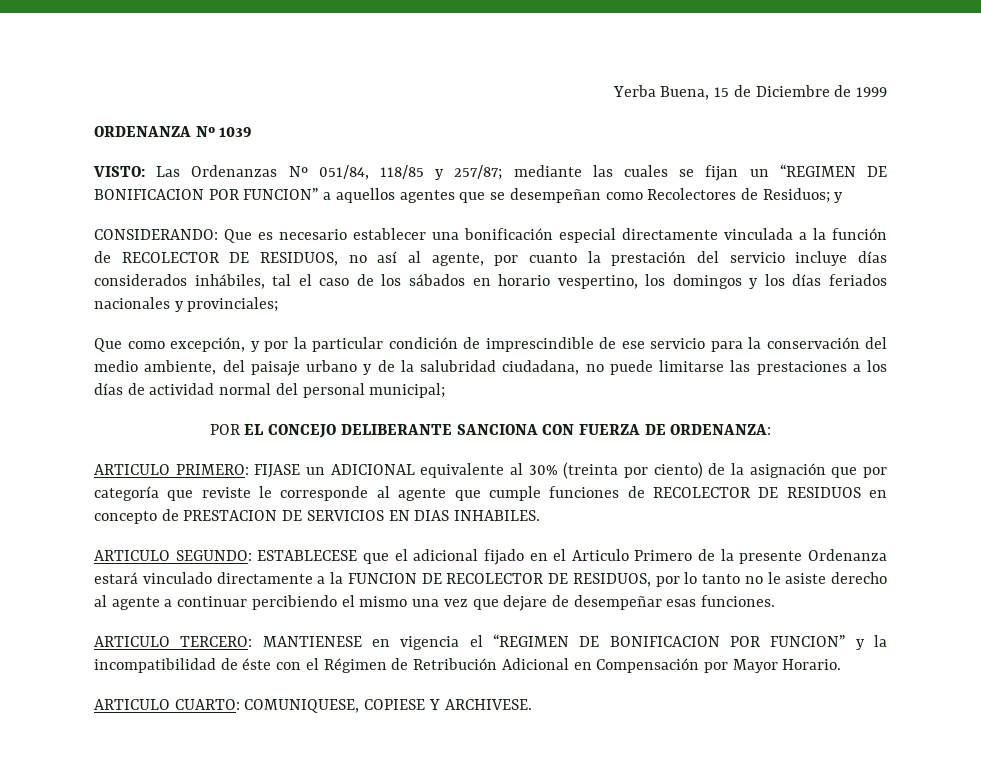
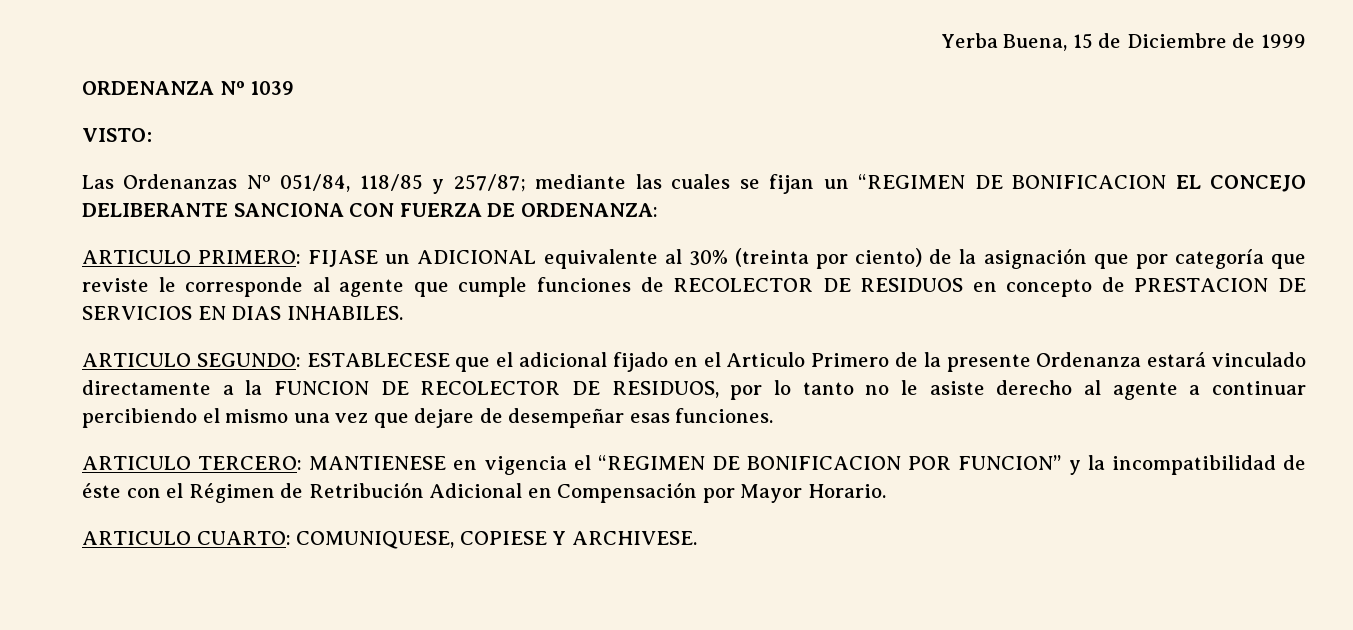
(145, 171) none -> (152, 135) //
[208,188,844,203] [94,228,887,243] [94,251,887,266] [94,274,887,289] [94,297,279,312] [94,337,887,352] [94,360,887,376] [94,383,446,398] [209,424,240,435] POR FUNCION” a aquellos agentes que se desempeñan como Recolectores de Residuos; y // CONSIDERANDO: Que es necesario establecer una bonificación especial directamente vinculada a la función de RECOLECTOR DE RESIDUOS, no así al agente, por cuanto la prestación del servicio incluye días considerados inhábiles, tal el caso de los sábados en horario vespertino, los domingos y los días feriados nacionales y provinciales; // Que como excepción, y por la particular condición de imprescindible de ese servicio para la conservación del medio ambiente, del paisaje urbano y de la salubridad ciudadana, no puede limitarse las prestaciones a los días de actividad normal del personal municipal; // POR -> (1167, 182) none

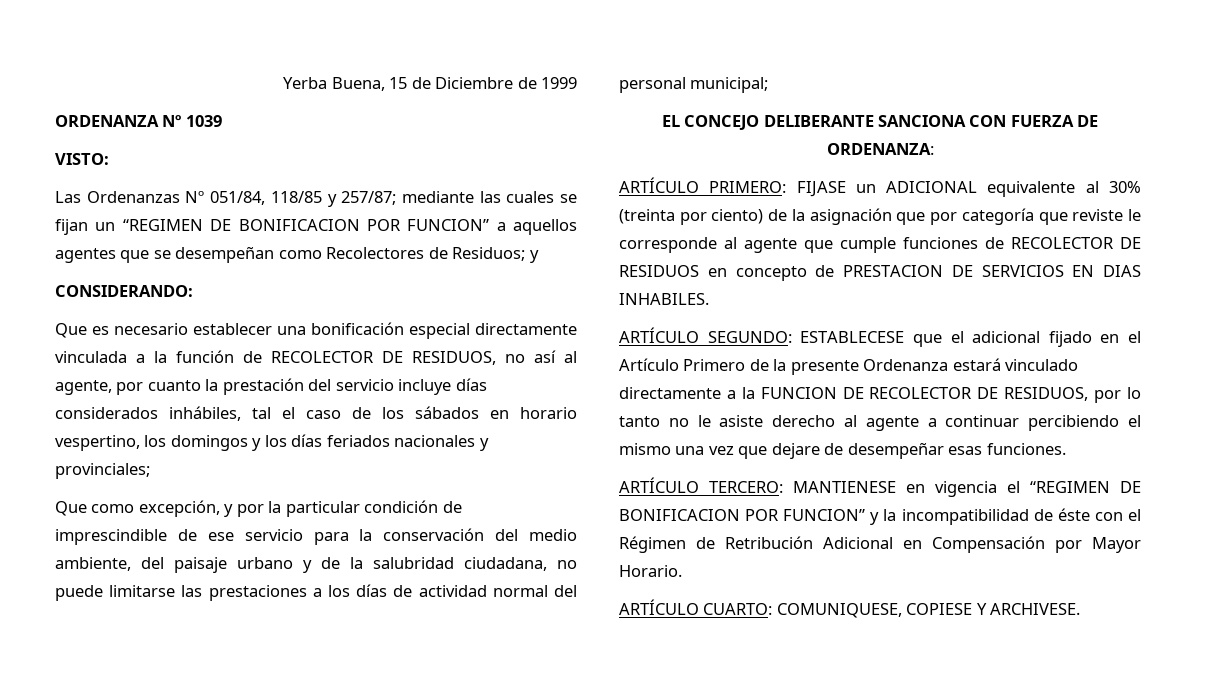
(1167, 182) none -> [366,219,577,235] [55,246,539,263] [55,285,193,297] [55,322,577,339] [55,350,577,365] [55,378,487,395] [55,406,577,421] [55,434,489,451] [55,463,150,479] [55,500,462,517] [55,528,577,545] [55,557,577,573] [55,584,577,601] [619,77,769,93] POR FUNCION” a aquellos agentes que se desempeñan como Recolectores de Residuos; y // CONSIDERANDO: // Que es necesario establecer una bonificación especial directamente vinculada a la función de RECOLECTOR DE RESIDUOS, no así al agente, por cuanto la prestación del servicio incluye días considerados inhábiles, tal el caso de los sábados en horario vespertino, los domingos y los días feriados nacionales y provinciales; // Que como excepción, y por la particular condición de imprescindible de ese servicio para la conservación del medio ambiente, del paisaje urbano y de la salubridad ciudadana, no puede limitarse las prestaciones a los días de actividad normal del personal municipal; //
[82,250,191,264] ARTICULO -> [619,177,699,193] ARTÍCULO
[82,353,191,367] ARTICULO -> [619,327,699,343] ARTÍCULO
[726,352,806,367] Articulo -> [619,358,679,371] Artículo
[82,456,191,470] ARTICULO -> [619,477,699,493] ARTÍCULO
[82,531,191,545] ARTICULO -> [619,599,699,615] ARTÍCULO

